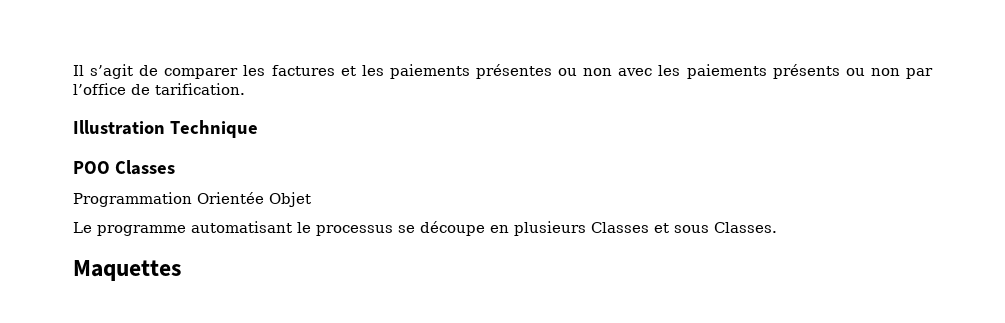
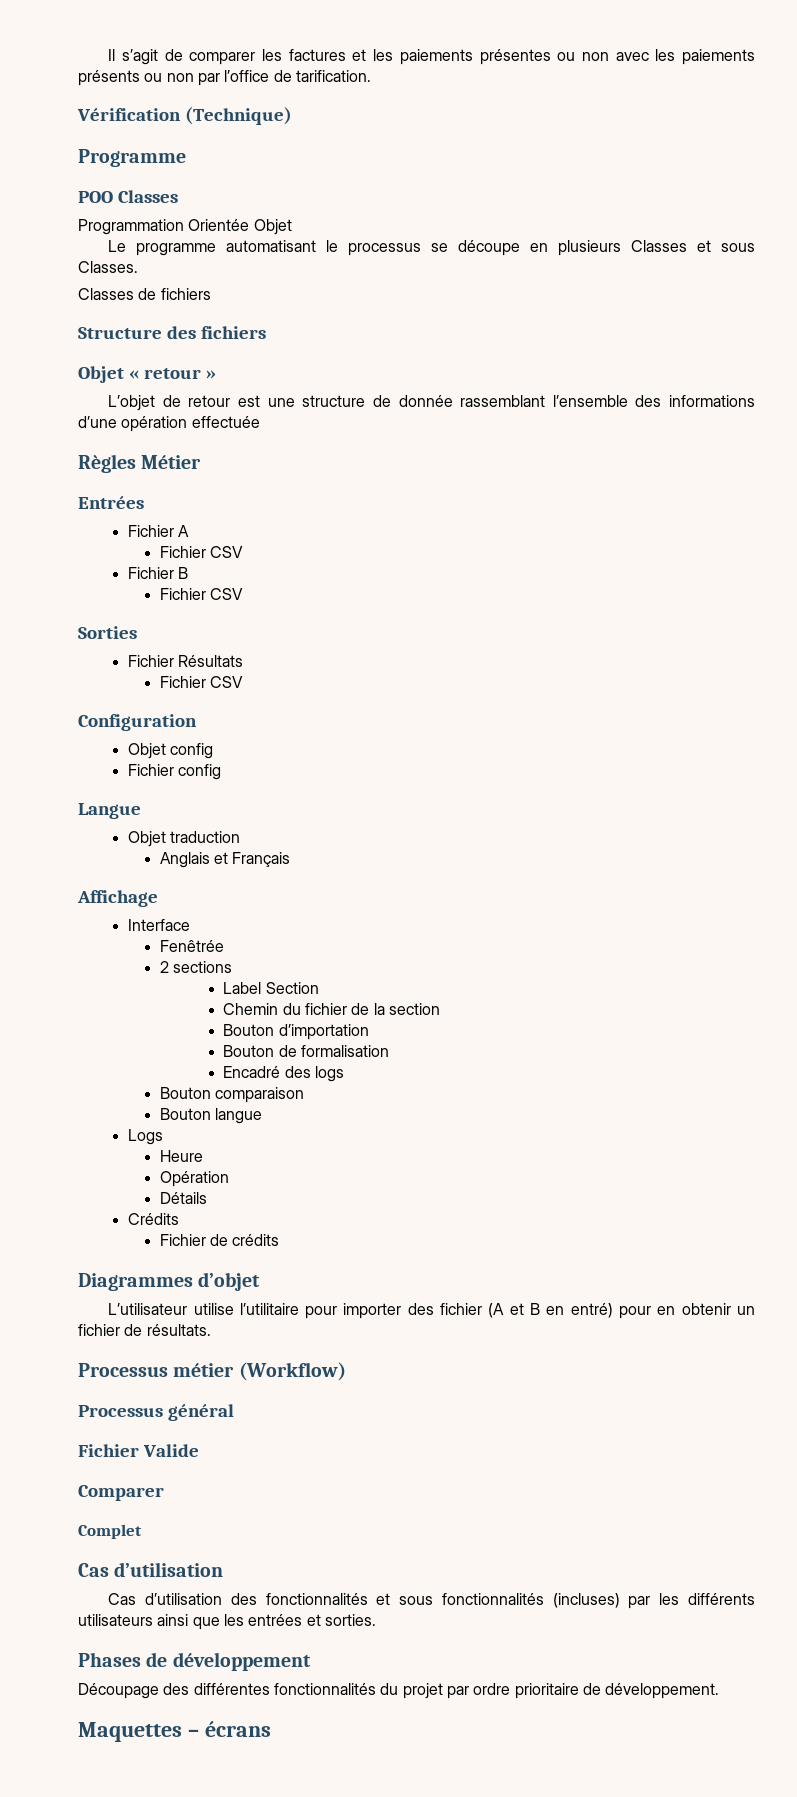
[73,120,258,138] Illustration Technique -> [77,107,292,125] [78,149,186,167] Vérification (Technique) // Programme
(777, 227) none -> [78,288,211,300] [78,326,266,339] [78,366,216,383] [108,395,755,411] [78,416,260,432] [78,454,202,473] [78,496,144,509] [127,525,189,537] [159,546,243,558] [127,567,188,579] [159,588,243,600] [78,626,137,639] [127,655,243,667] [159,676,243,688] [78,714,197,731] [127,743,213,759] [127,764,221,780] [78,803,141,819] [127,831,240,847] [159,852,291,868] [77,890,158,907] [127,919,190,931] [159,940,224,952] [159,961,232,973] [223,982,319,994] [223,1003,441,1015] [223,1024,369,1040] [223,1045,390,1057] [223,1066,345,1082] [159,1087,304,1103] [159,1108,262,1124] [127,1129,163,1145] [159,1150,203,1162] [159,1171,229,1187] [159,1192,207,1204] [127,1213,179,1225] [159,1234,280,1246] [78,1272,261,1291] [108,1303,756,1319] [78,1324,211,1336] [78,1362,346,1381] [78,1404,234,1421] [78,1444,199,1457] [78,1485,164,1501] [78,1524,142,1539] [78,1562,224,1577] [108,1593,755,1609] [78,1614,376,1630] [78,1652,311,1671] [78,1683,720,1699] // Classes de fichiers // Structure des fichiers // Objet « retour » // L’objet de retour est une structure de donnée rassemblant l’ensemble des informations d’une opération effectuée // Règles Métier // Entrées // Fichier A // Fichier CSV // Fichier B // Fichier CSV // Sorties // Fichier Résultats // Fichier CSV // Configuration // Objet config // Fichier config // Langue // Objet traduction // Anglais et Français // Affichage // Interface // Fenêtrée // 2 sections // Label Section // Chemin du fichier de la section // Bouton d’importation // Bouton de formalisation // Encadré des logs // Bouton comparaison // Bouton langue // Logs // Heure // Opération // Détails // Crédits // Fichier de crédits // Diagrammes d’objet // L’utilisateur utilise l’utilitaire pour importer des fichier (A et B en entré) pour en obtenir un fichier de résultats. // Processus métier (Workflow) // Processus général // Fichier Valide // Comparer // Complet // Cas d’utilisation // Cas d’utilisation des fonctionnalités et sous fonctionnalités (incluses) par les différents utilisateurs ainsi que les entrées et sorties. // Phases de développement // Découpage des différentes fonctionnalités du projet par ordre prioritaire de développement.
(181, 270) none -> [187,1721,271,1737] – écrans

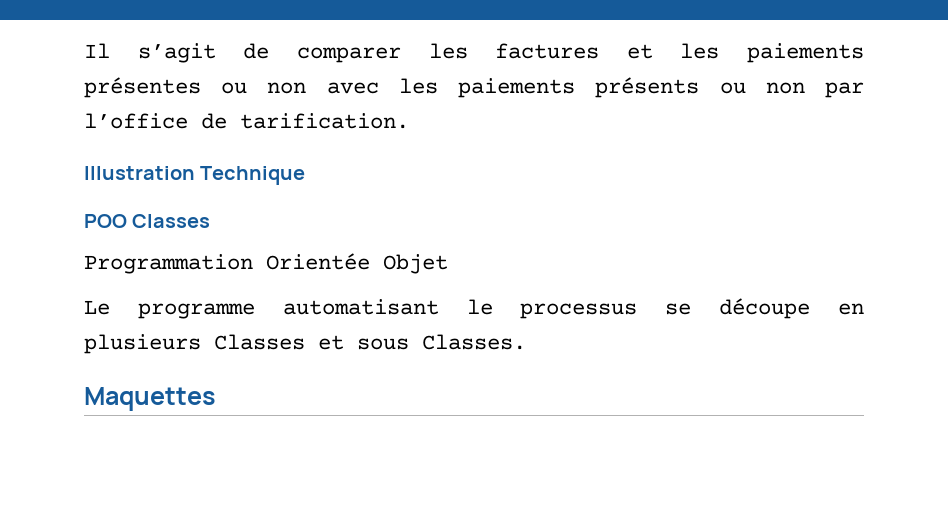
[77,107,292,125] [78,149,186,167] Vérification (Technique) // Programme -> [84,166,306,185] Illustration Technique
[78,288,211,300] [78,326,266,339] [78,366,216,383] [108,395,755,411] [78,416,260,432] [78,454,202,473] [78,496,144,509] [127,525,189,537] [159,546,243,558] [127,567,188,579] [159,588,243,600] [78,626,137,639] [127,655,243,667] [159,676,243,688] [78,714,197,731] [127,743,213,759] [127,764,221,780] [78,803,141,819] [127,831,240,847] [159,852,291,868] [77,890,158,907] [127,919,190,931] [159,940,224,952] [159,961,232,973] [223,982,319,994] [223,1003,441,1015] [223,1024,369,1040] [223,1045,390,1057] [223,1066,345,1082] [159,1087,304,1103] [159,1108,262,1124] [127,1129,163,1145] [159,1150,203,1162] [159,1171,229,1187] [159,1192,207,1204] [127,1213,179,1225] [159,1234,280,1246] [78,1272,261,1291] [108,1303,756,1319] [78,1324,211,1336] [78,1362,346,1381] [78,1404,234,1421] [78,1444,199,1457] [78,1485,164,1501] [78,1524,142,1539] [78,1562,224,1577] [108,1593,755,1609] [78,1614,376,1630] [78,1652,311,1671] [78,1683,720,1699] // Classes de fichiers // Structure des fichiers // Objet « retour » // L’objet de retour est une structure de donnée rassemblant l’ensemble des informations d’une opération effectuée // Règles Métier // Entrées // Fichier A // Fichier CSV // Fichier B // Fichier CSV // Sorties // Fichier Résultats // Fichier CSV // Configuration // Objet config // Fichier config // Langue // Objet traduction // Anglais et Français // Affichage // Interface // Fenêtrée // 2 sections // Label Section // Chemin du fichier de la section // Bouton d’importation // Bouton de formalisation // Encadré des logs // Bouton comparaison // Bouton langue // Logs // Heure // Opération // Détails // Crédits // Fichier de crédits // Diagrammes d’objet // L’utilisateur utilise l’utilitaire pour importer des fichier (A et B en entré) pour en obtenir un fichier de résultats. // Processus métier (Workflow) // Processus général // Fichier Valide // Comparer // Complet // Cas d’utilisation // Cas d’utilisation des fonctionnalités et sous fonctionnalités (incluses) par les différents utilisateurs ainsi que les entrées et sorties. // Phases de développement // Découpage des différentes fonctionnalités du projet par ordre prioritaire de développement. -> (526, 342) none
[187,1721,271,1737] – écrans -> (216, 399) none

